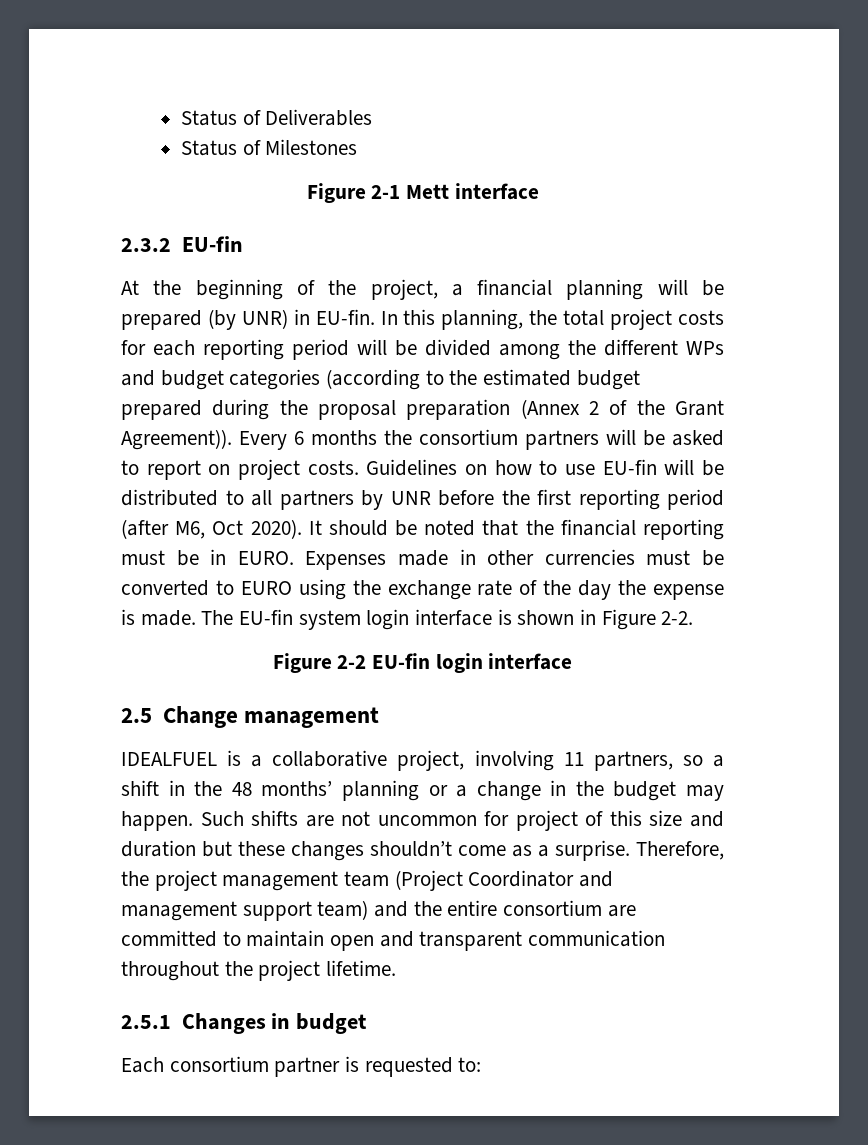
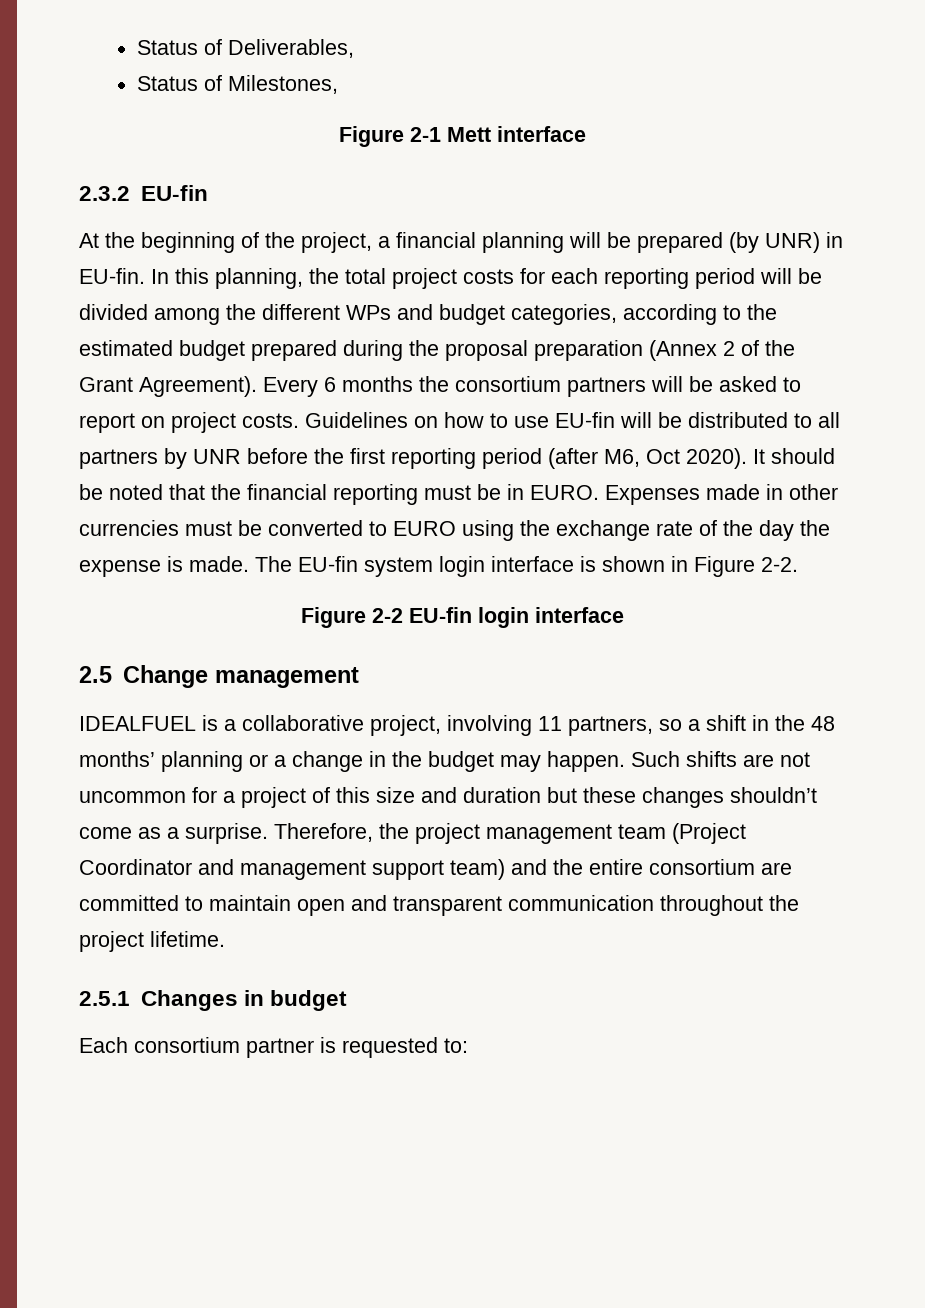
[180,109,373,126] [180,139,358,156] Status of Deliverables // Status of Milestones -> [137,39,355,58] [137,75,339,94] Status of Deliverables, // Status of Milestones,
[229,369,421,390] categories (according -> [511,304,717,325] categories, according
[121,429,232,450] Agreement)). -> [139,376,257,397] Agreement).
(510, 818) none -> [223,791,235,803] a

